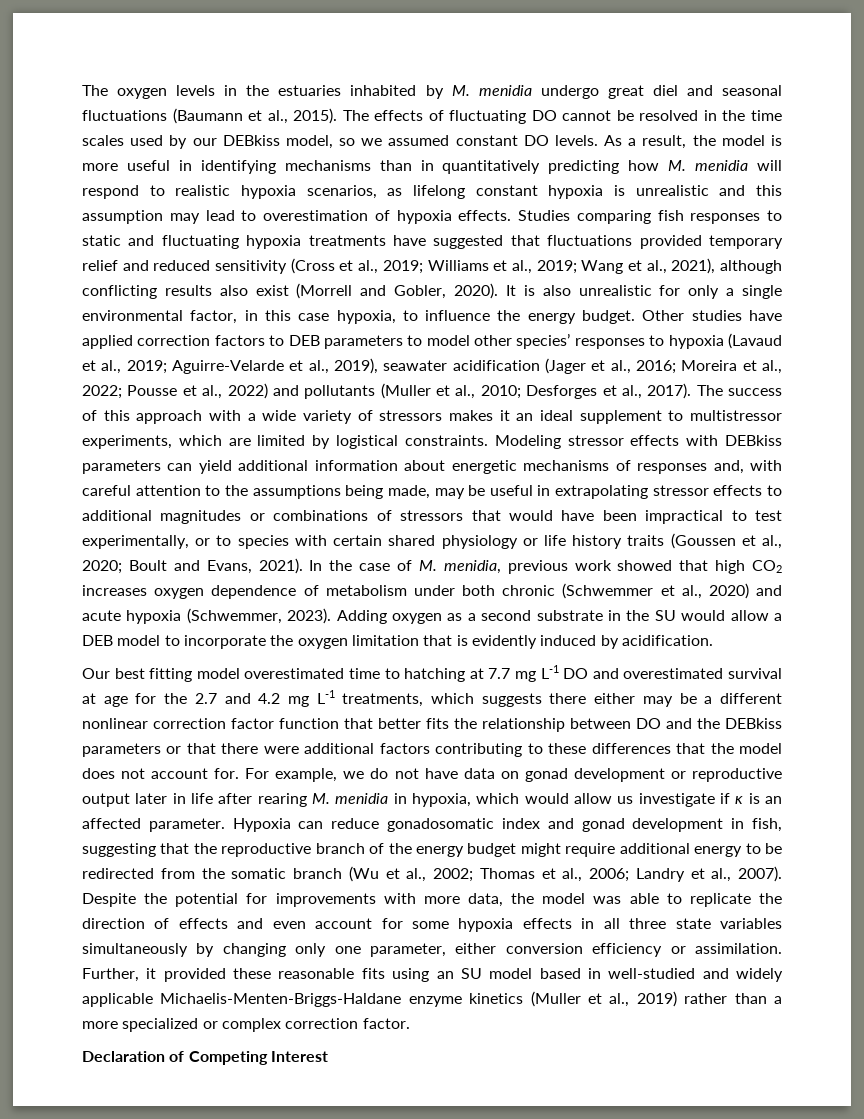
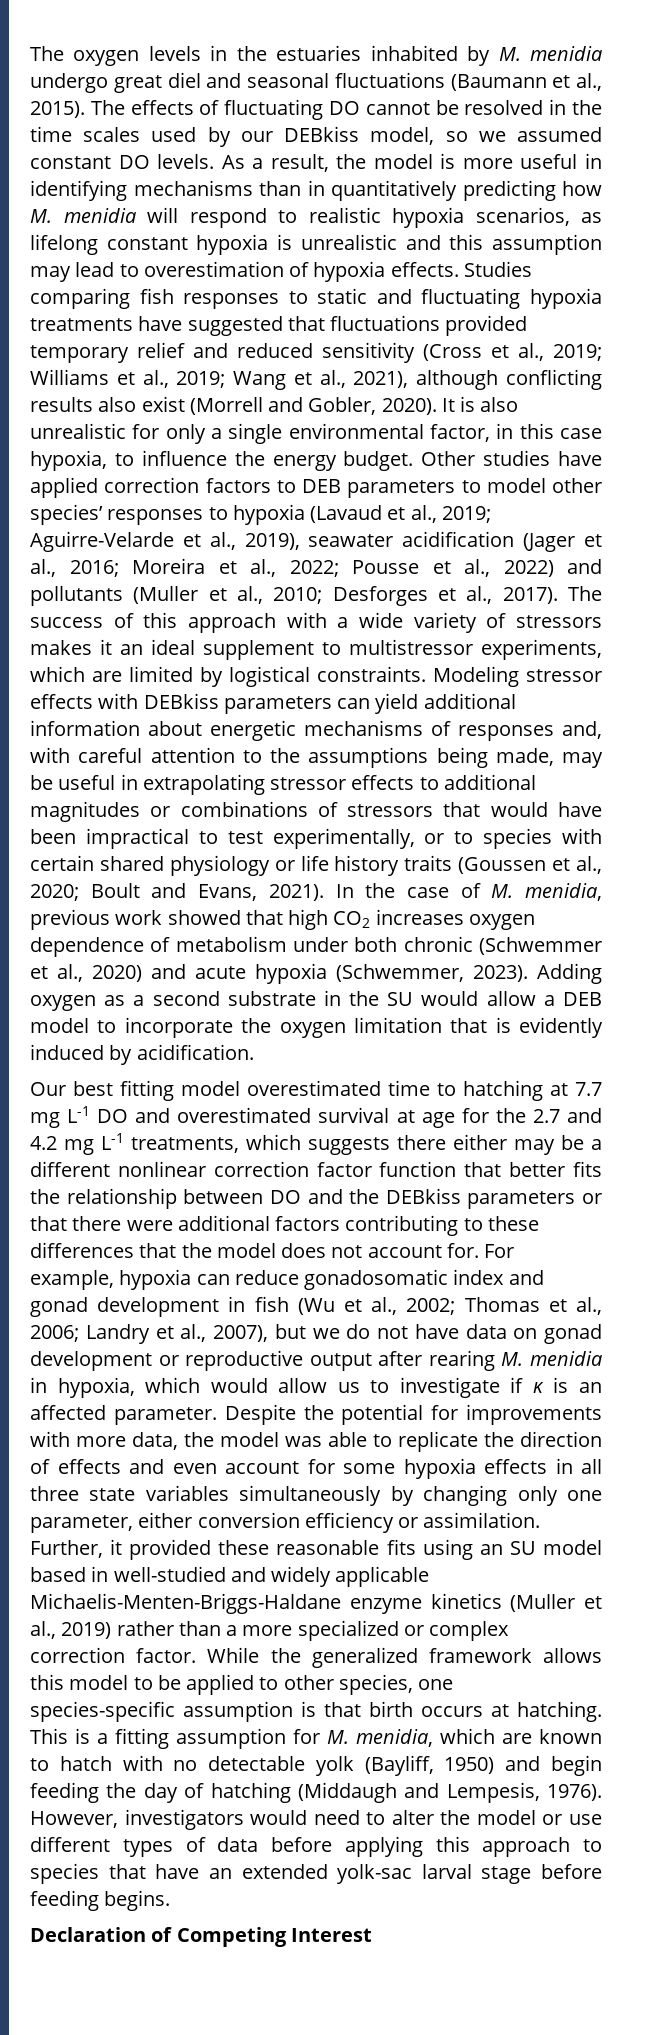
(338, 775) none -> [119,1269,544,1290] [30,1296,602,1317] [30,1324,306,1344] hypoxia can reduce gonadosomatic index and gonad development in fish (Wu et al., 2002; Thomas et al., 2006; Landry et al., 2007), but
[135,793,213,804] later in life -> (372, 1362) none
(634, 800) none -> [370,1380,390,1393] to
[232,818,783,832] [82,843,783,857] [82,866,782,882] Hypoxia can reduce gonadosomatic index and gonad development in fish, suggesting that the reproductive branch of the energy budget might require additional energy to be redirected from the somatic branch (Wu et al., 2002; Thomas et al., 2006; Landry et al., 2007). -> (217, 1416) none
(410, 1023) none -> [207,1647,602,1668] [30,1674,454,1695] [30,1701,602,1722] [30,1728,602,1749] [30,1755,602,1776] [30,1782,602,1803] [30,1809,602,1830] [30,1836,602,1857] [30,1863,602,1884] [30,1890,171,1911] While the generalized framework allows this model to be applied to other species, one species-specific assumption is that birth occurs at hatching. This is a fitting assumption for M. menidia, which are known to hatch with no detectable yolk (Bayliff, 1950) and begin feeding the day of hatching (Middaugh and Lempesis, 1976). However, investigators would need to alter the model or use different types of data before applying this approach to species that have an extended yolk-sac larval stage before feeding begins.

